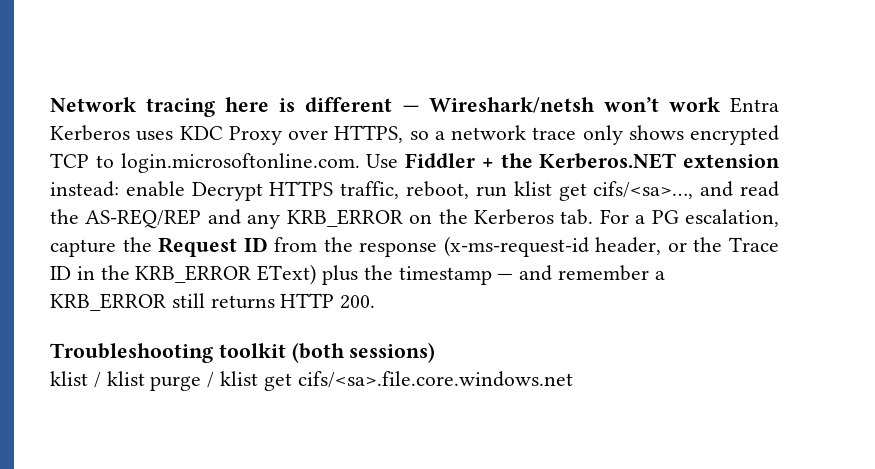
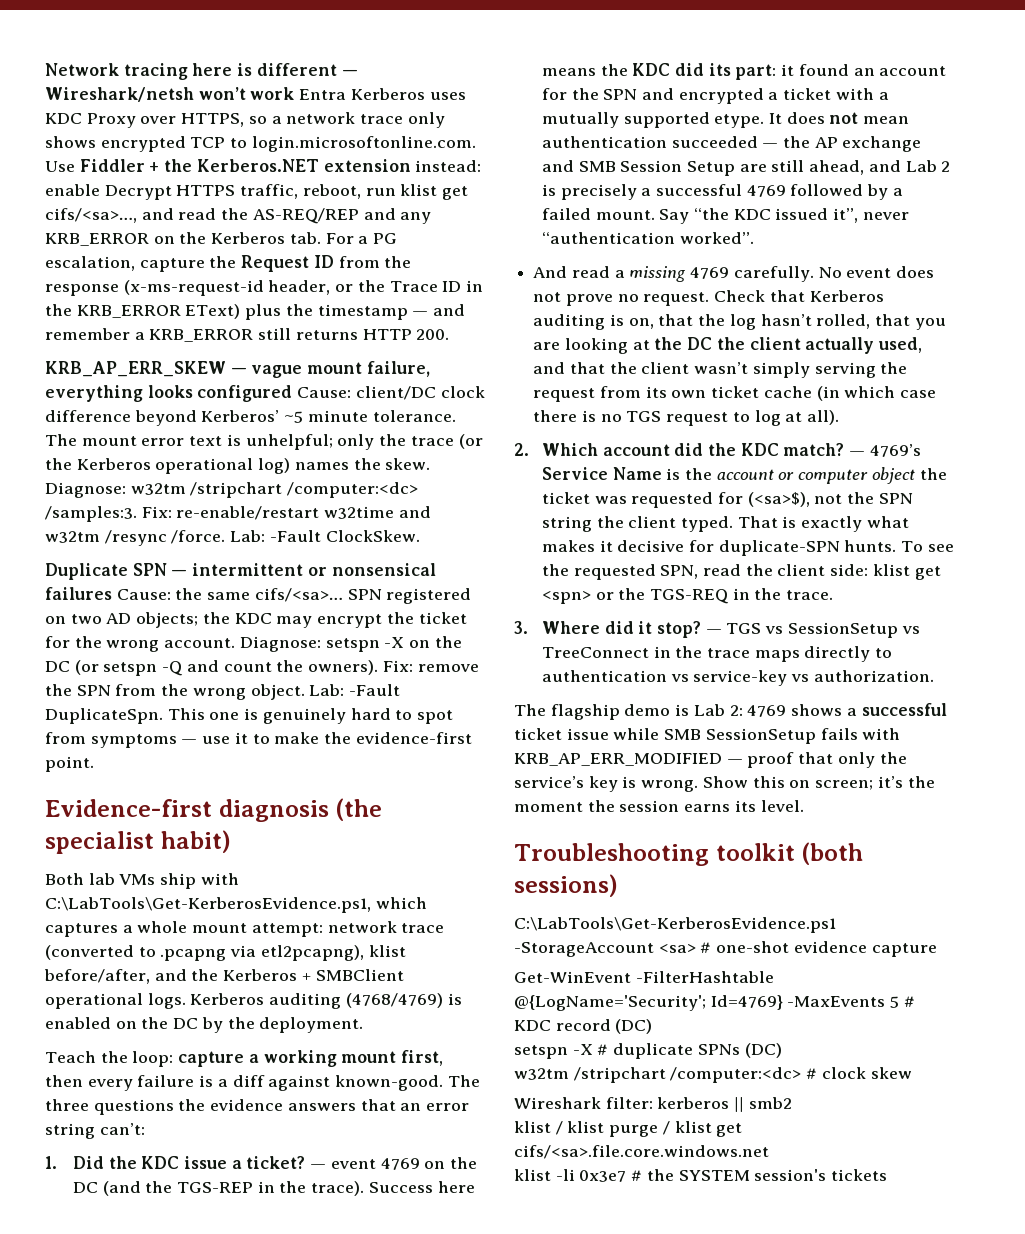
[50,342,436,363] Troubleshooting toolkit (both sessions) -> [45,361,430,378] [45,385,485,402] [45,410,456,426] [45,434,483,450] [45,458,431,474] [45,482,419,498] [45,506,431,522] [45,530,420,546] [45,563,436,580] [45,587,472,604] [45,612,467,628] [45,636,462,652] [45,660,479,676] [45,684,401,700] [45,708,454,724] [45,732,472,748] [45,756,94,772] [45,798,383,822] [45,830,231,854] [45,873,239,889] [45,897,427,913] [45,921,445,937] [45,945,406,961] [44,969,404,984] [45,993,462,1009] [45,1017,364,1033] [45,1050,444,1067] [45,1075,480,1091] [45,1099,470,1115] [45,1123,145,1139] [45,1156,478,1170] [72,1181,475,1196] [541,63,947,80] [541,88,889,104] [541,112,910,128] [541,136,922,152] [541,160,951,176] [541,184,903,200] [541,208,909,224] [541,232,754,244] [533,266,935,282] [533,290,884,306] [533,314,946,330] [533,337,923,354] [533,362,908,378] [533,386,937,402] [533,410,840,426] [514,443,921,457] [541,467,947,484] [541,492,913,508] [541,516,909,532] [541,540,954,556] [541,564,941,580] [541,588,834,604] [514,621,920,638] [541,646,893,662] [541,670,934,686] [514,703,947,720] [514,728,901,744] [514,752,907,768] [514,776,935,792] [514,800,804,812] [514,842,864,866] [514,874,618,897] [514,917,836,933] [514,941,937,957] [514,971,774,983] [514,995,915,1011] [514,1019,653,1034] [514,1043,782,1059] [514,1067,912,1083] [514,1097,792,1112] KRB_AP_ERR_SKEW — vague mount failure, everything looks configured Cause: client/DC clock difference beyond Kerberos’ ~5 minute tolerance. The mount error text is unhelpful; only the trace (or the Kerberos operational log) names the skew. Diagnose: w32tm /stripchart /computer:<dc> /samples:3. Fix: re-enable/restart w32time and w32tm /resync /force. Lab: -Fault ClockSkew. // Duplicate SPN — intermittent or nonsensical failures Cause: the same cifs/<sa>… SPN registered on two AD objects; the KDC may encrypt the ticket for the wrong account. Diagnose: setspn -X on the DC (or setspn -Q and count the owners). Fix: remove the SPN from the wrong object. Lab: -Fault DuplicateSpn. This one is genuinely hard to spot from symptoms — use it to make the evidence-first point. // Evidence-first diagnosis (the specialist habit) // Both lab VMs ship with C:\LabTools\Get-KerberosEvidence.ps1, which captures a whole mount attempt: network trace (converted to .pcapng via etl2pcapng), klist before/after, and the Kerberos + SMBClient operational logs. Kerberos auditing (4768/4769) is enabled on the DC by the deployment. // Teach the loop: capture a working mount first, then every failure is a diff against known-good. The three questions the evidence answers that an error string can’t: // 1. Did the KDC issue a ticket? — event 4769 on the DC (and the TGS-REP in the trace). Success here means the KDC did its part: it found an account for the SPN and encrypted a ticket with a mutually supported etype. It does not mean authentication succeeded — the AP exchange and SMB Session Setup are still ahead, and Lab 2 is precisely a successful 4769 followed by a failed mount. Say “the KDC issued it”, never “authentication worked”. // And read a missing 4769 carefully. No event does not prove no request. Check that Kerberos auditing is on, that the log hasn’t rolled, that you are looking at the DC the client actually used, and that the client wasn’t simply serving the request from its own ticket cache (in which case there is no TGS request to log at all). // 2. Which account did the KDC match? — 4769’s Service Name is the account or computer object the ticket was requested for (<sa>$), not the SPN string the client typed. That is exactly what makes it decisive for duplicate-SPN hunts. To see the requested SPN, read the client side: klist get <spn> or the TGS-REQ in the trace. // 3. Where did it stop? — TGS vs SessionSetup vs TreeConnect in the trace maps directly to authentication vs service-key vs authorization. // The flagship demo is Lab 2: 4769 shows a successful ticket issue while SMB SessionSetup fails with KRB_AP_ERR_MODIFIED — proof that only the service’s key is wrong. Show this on screen; it’s the moment the session earns its level. // Troubleshooting toolkit (both sessions) // C:\LabTools\Get-KerberosEvidence.ps1 -StorageAccount <sa> # one-shot evidence capture // Get-WinEvent -FilterHashtable @{LogName='Security'; Id=4769} -MaxEvents 5 # KDC record (DC) // setspn -X # duplicate SPNs (DC) // w32tm /stripchart /computer:<dc> # clock skew // Wireshark filter: kerberos || smb2
(573, 379) none -> [514,1169,888,1182] // klist -li 0x3e7 # the SYSTEM session's tickets

